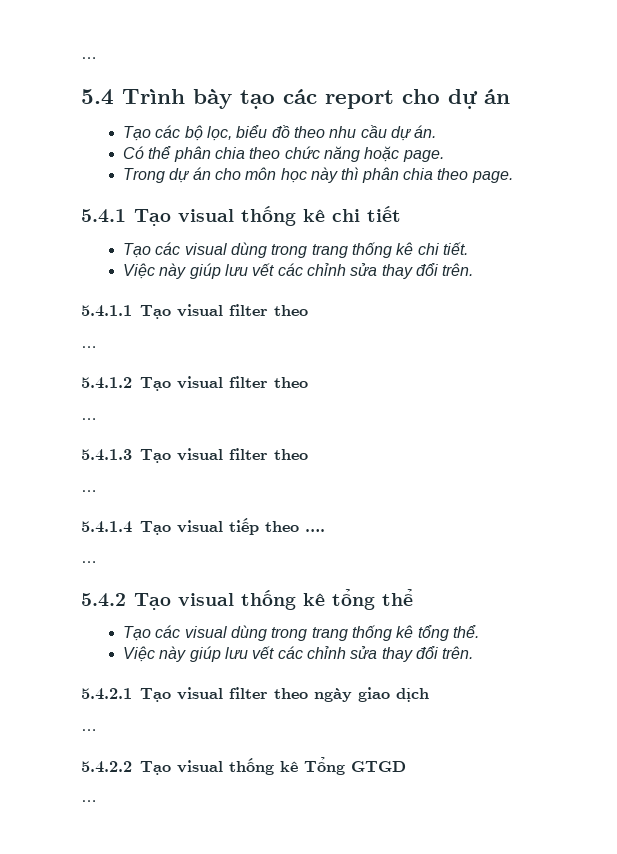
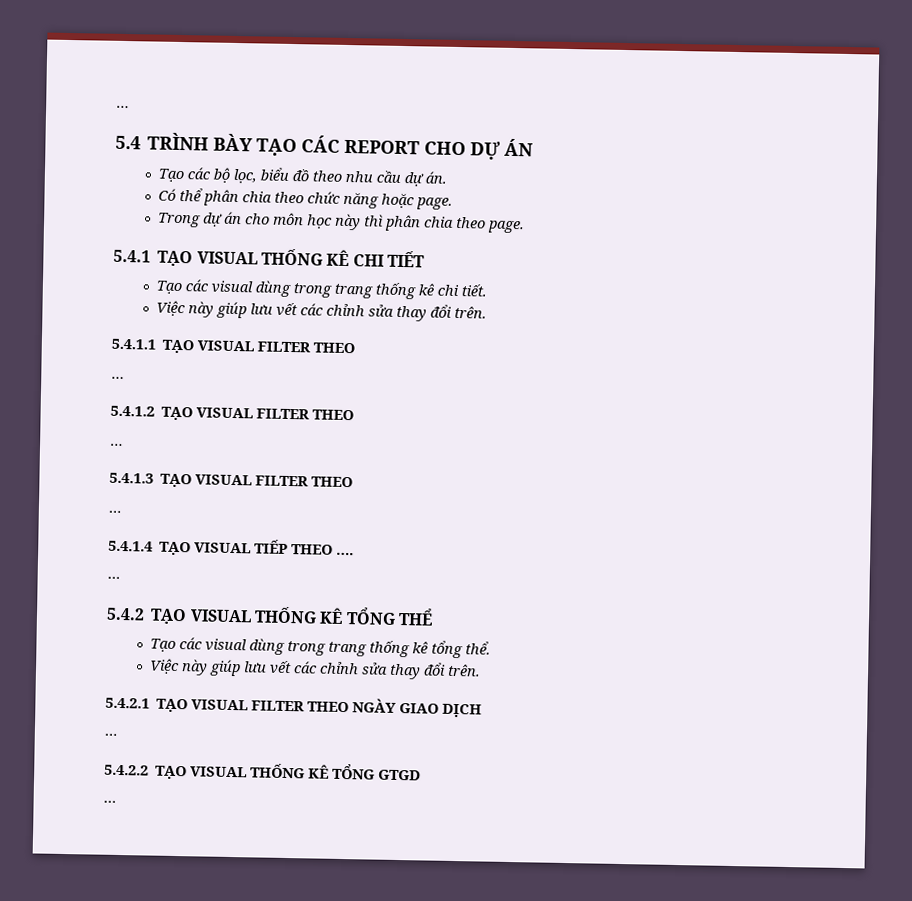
[122,88,510,109] Trình bày tạo các report cho dự án -> [147,132,534,160] TRÌNH BÀY TẠO CÁC REPORT CHO DỰ ÁN
[134,206,401,226] Tạo visual thống kê chi tiết -> [157,248,425,268] TẠO VISUAL THỐNG KÊ CHI TIẾT
[140,304,308,319] [81,346,97,348] [81,376,308,391] [81,418,97,420] [81,448,308,463] [81,490,97,492] [81,518,325,535] [81,561,97,563] [81,589,413,610] Tạo visual filter theo // … // 5.4.1.2 Tạo visual filter theo // … // 5.4.1.3 Tạo visual filter theo // … // 5.4.1.4 Tạo visual tiếp theo …. // … // 5.4.2 Tạo visual thống kê tổng thể -> [162,339,356,354] [111,376,124,380] [110,405,355,421] [110,443,123,446] [109,472,354,488] [108,510,121,513] [108,539,355,556] [107,576,120,579] [106,606,433,626] TẠO VISUAL FILTER THEO // … // 5.4.1.2 TẠO VISUAL FILTER THEO // … // 5.4.1.3 TẠO VISUAL FILTER THEO // … // 5.4.1.4 TẠO VISUAL TIẾP THEO …. // … // 5.4.2 TẠO VISUAL THỐNG KÊ TỔNG THỂ
[140,687,429,702] [81,729,97,731] [81,757,345,775] Tạo visual filter theo ngày giao dịch // … // 5.4.2.2 Tạo visual thống kê Tổng -> [156,698,483,718] [104,733,117,736] [104,763,376,780] TẠO VISUAL FILTER THEO NGÀY GIAO DỊCH // … // 5.4.2.2 TẠO VISUAL THỐNG KÊ TỔNG

